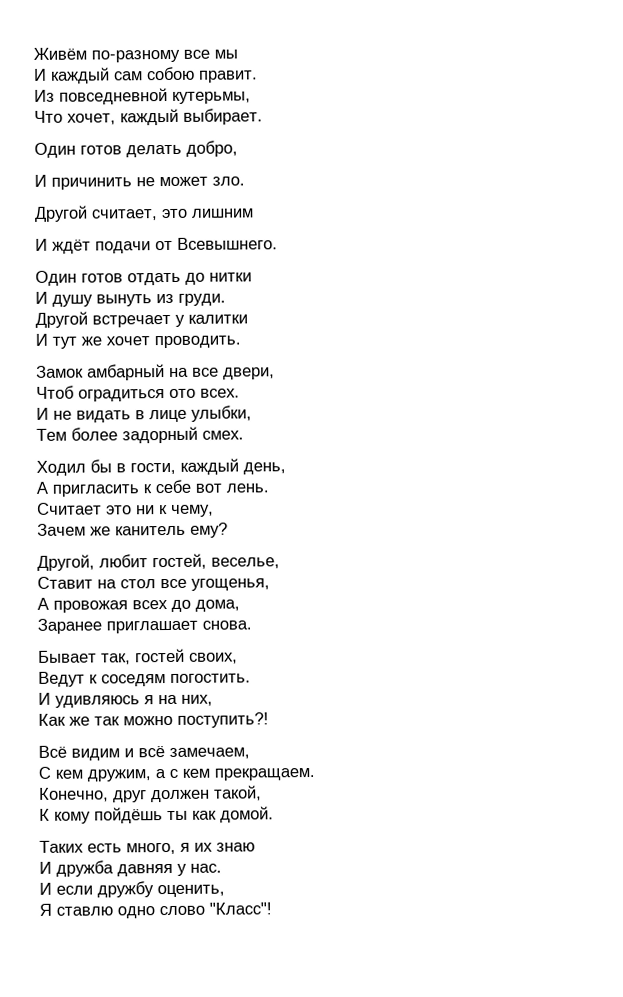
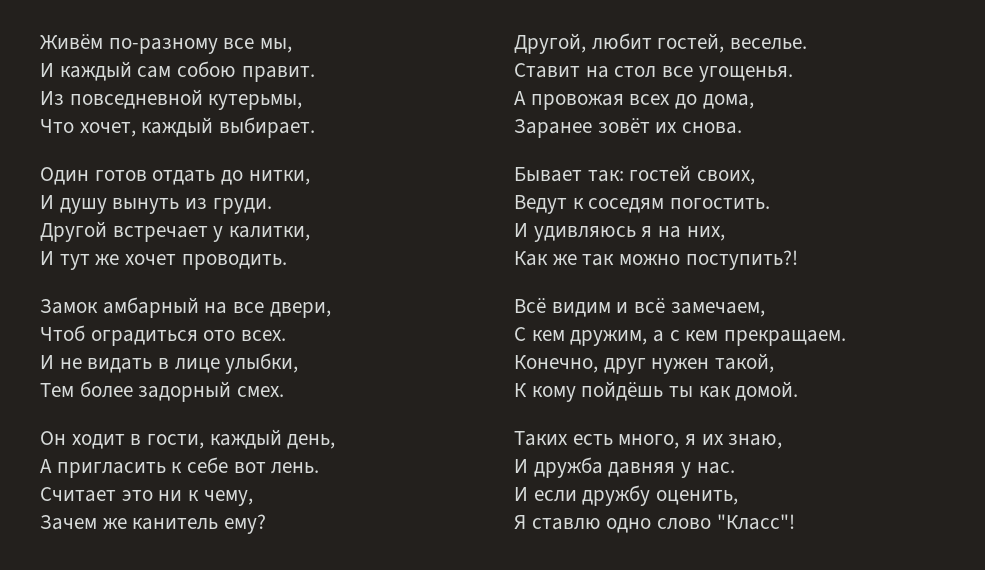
[214,49,238,59] мы -> [260,38,293,53] мы,
[34,140,238,158] [34,174,245,190] [34,205,254,222] [35,237,278,254] // Один готов делать добро, // И причинить не может зло. // Другой считает, это лишним // И ждёт подачи от Всевышнего. -> (316, 127) none
[209,272,252,282] нитки -> [248,170,310,185] нитки,
[188,314,248,324] калитки -> [229,226,311,241] калитки,
[36,459,112,476] Ходил бы -> [40,431,125,449] Он ходит
[211,557,280,569] веселье, -> [730,38,808,50] веселье.
[191,578,270,591] угощенья, -> [698,66,793,82] угощенья.
[106,620,198,634] приглашает -> [597,118,678,133] зовёт их
[101,653,131,665] так, -> [587,170,624,182] так:
[151,789,210,803] должен -> [651,358,710,374] нужен
[216,842,255,852] знаю -> [728,434,783,449] знаю,

